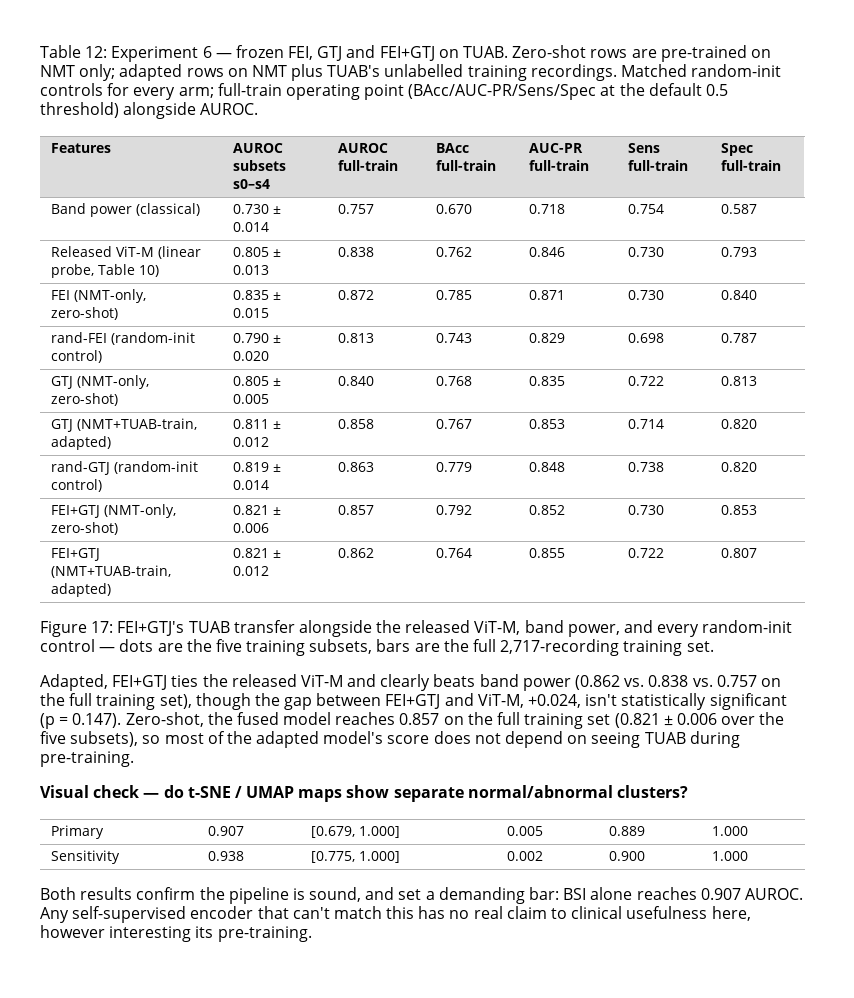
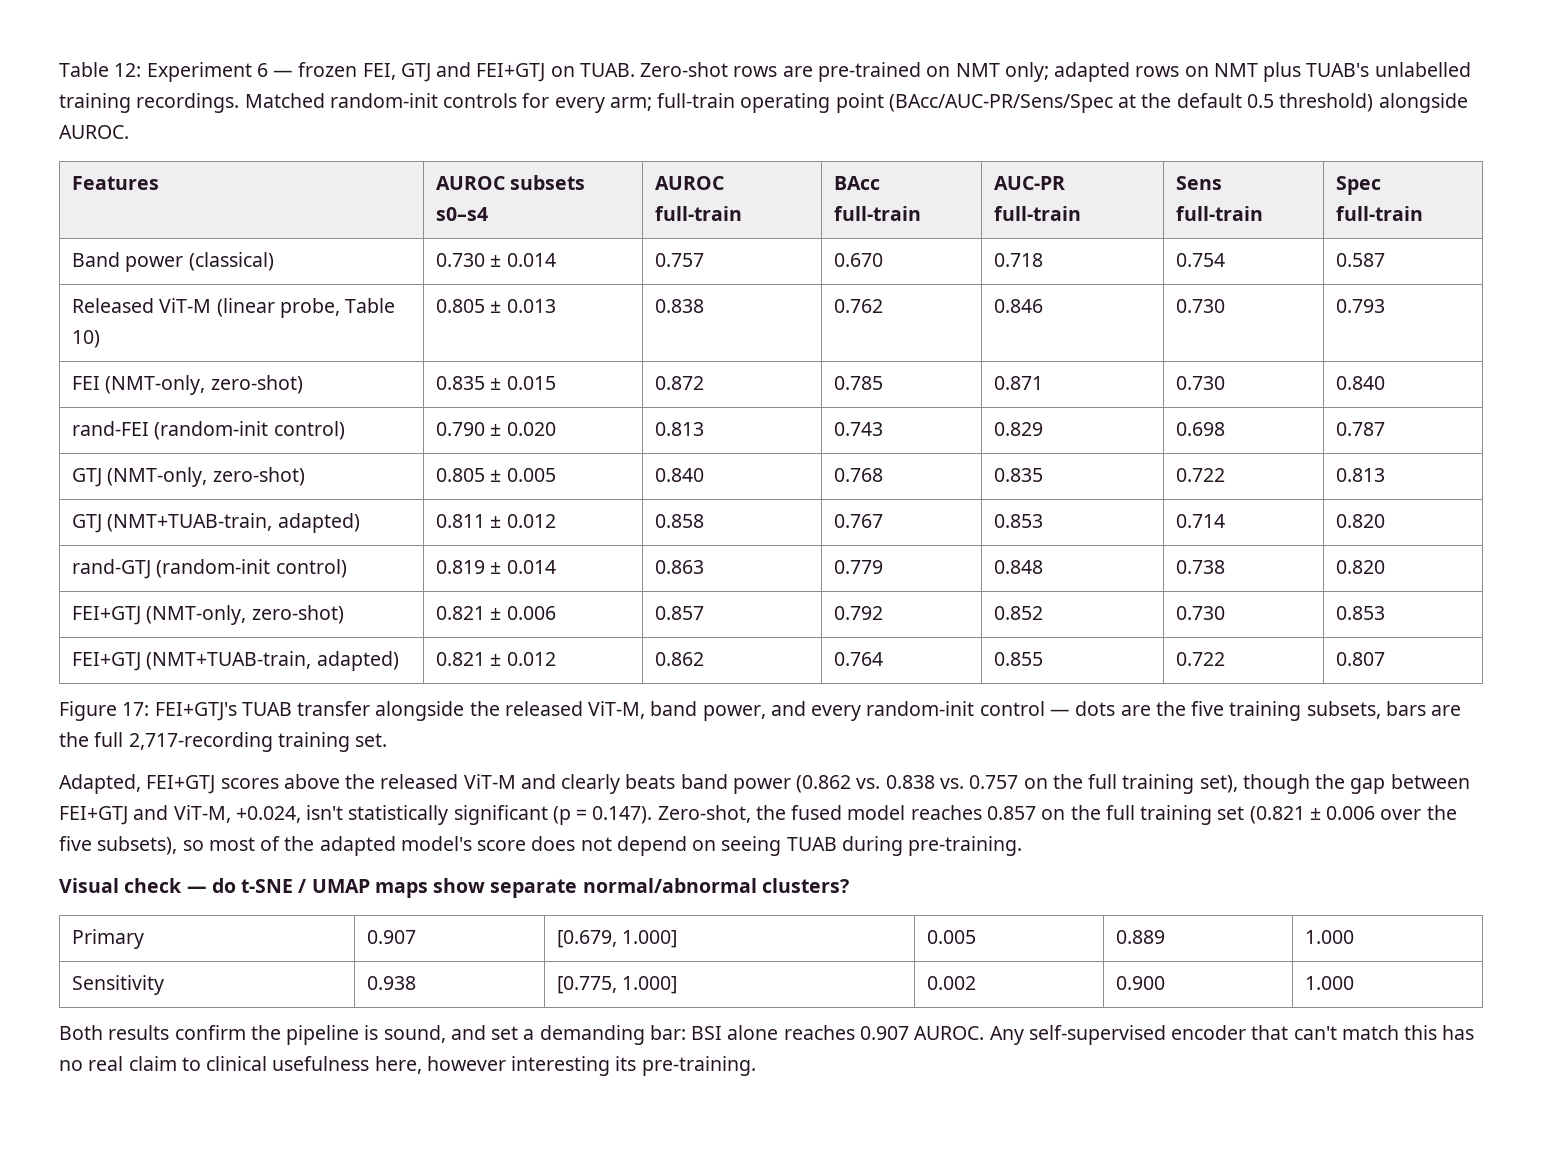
[171,675,199,687] ties -> [220,774,340,789] scores above

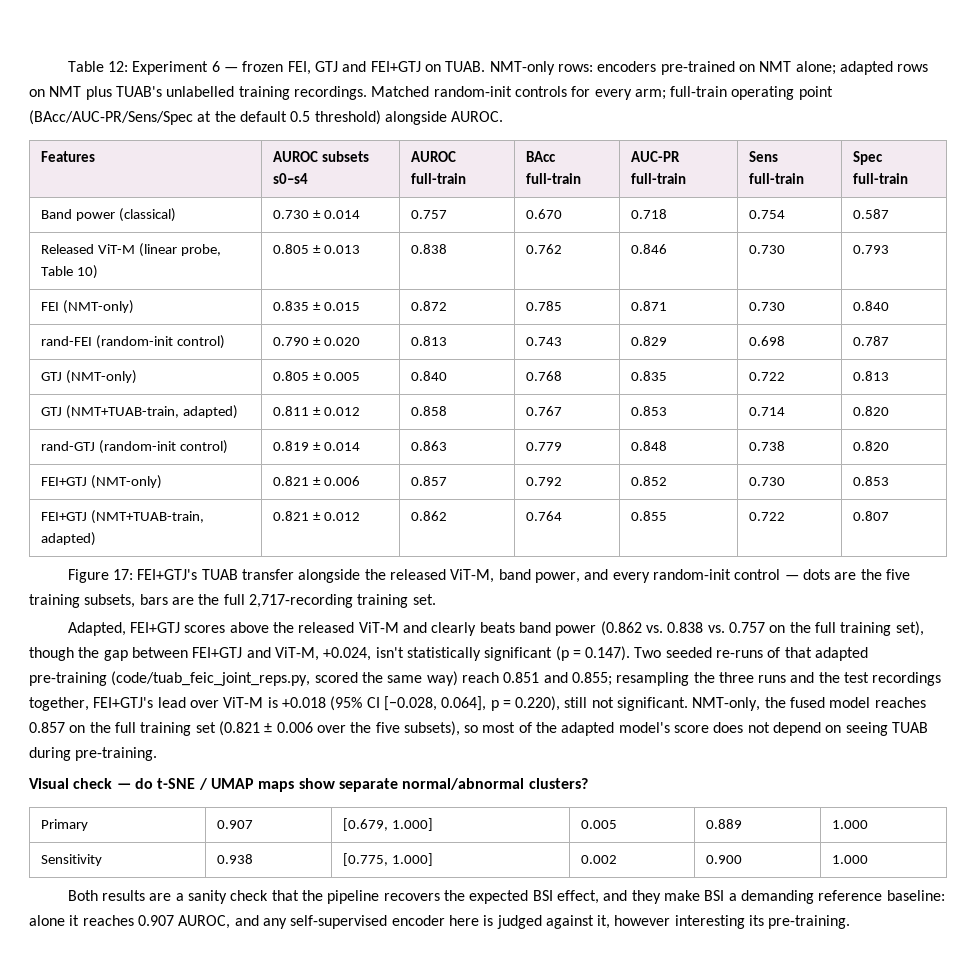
[640,62,813,77] Zero-shot rows are -> [489,61,657,75] NMT-only rows: encoders
[1004,62,1049,82] only; -> [795,61,836,75] alone;
[105,375,303,395] (NMT-only, zero-shot) -> [63,300,135,314] (NMT-only)
[107,467,305,487] (NMT-only, zero-shot) -> [66,370,138,384] (NMT-only)
[146,605,344,625] (NMT-only, zero-shot) -> [91,475,163,489] (NMT-only)
[657,805,751,823] Zero-shot, -> [634,647,869,661] [29,671,942,686] [29,696,761,711] Two seeded re-runs of that adapted pre-training (code/tuab_feic_joint_reps.py, scored the same way) reach 0.851 and 0.855; resampling the three runs and the test recordings together, FEI+GTJ's lead over ViT-M is +0.018 (95% CI [−0.028, 0.064], p = 0.220), still not significant. NMT-only,
[174,1025,1475,1045] [59,1056,422,1074] confirm the pipeline is sound, and set a demanding bar: BSI alone reaches 0.907 AUROC. Any self-supervised encoder that can't match this has no real claim to clinical usefulness here, -> [149,890,945,904] [29,915,611,929] are a sanity check that the pipeline recovers the expected BSI effect, and they make BSI a demanding reference baseline: alone it reaches 0.907 AUROC, and any self-supervised encoder here is judged against it,

